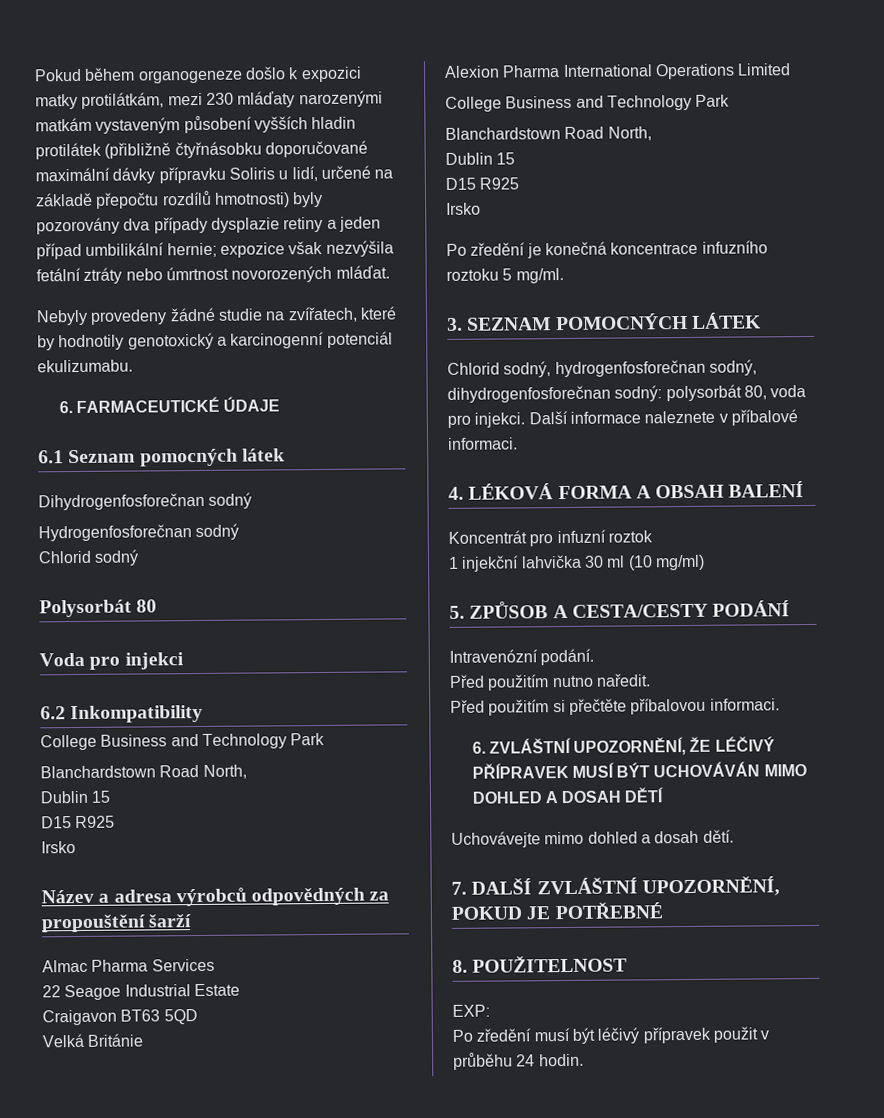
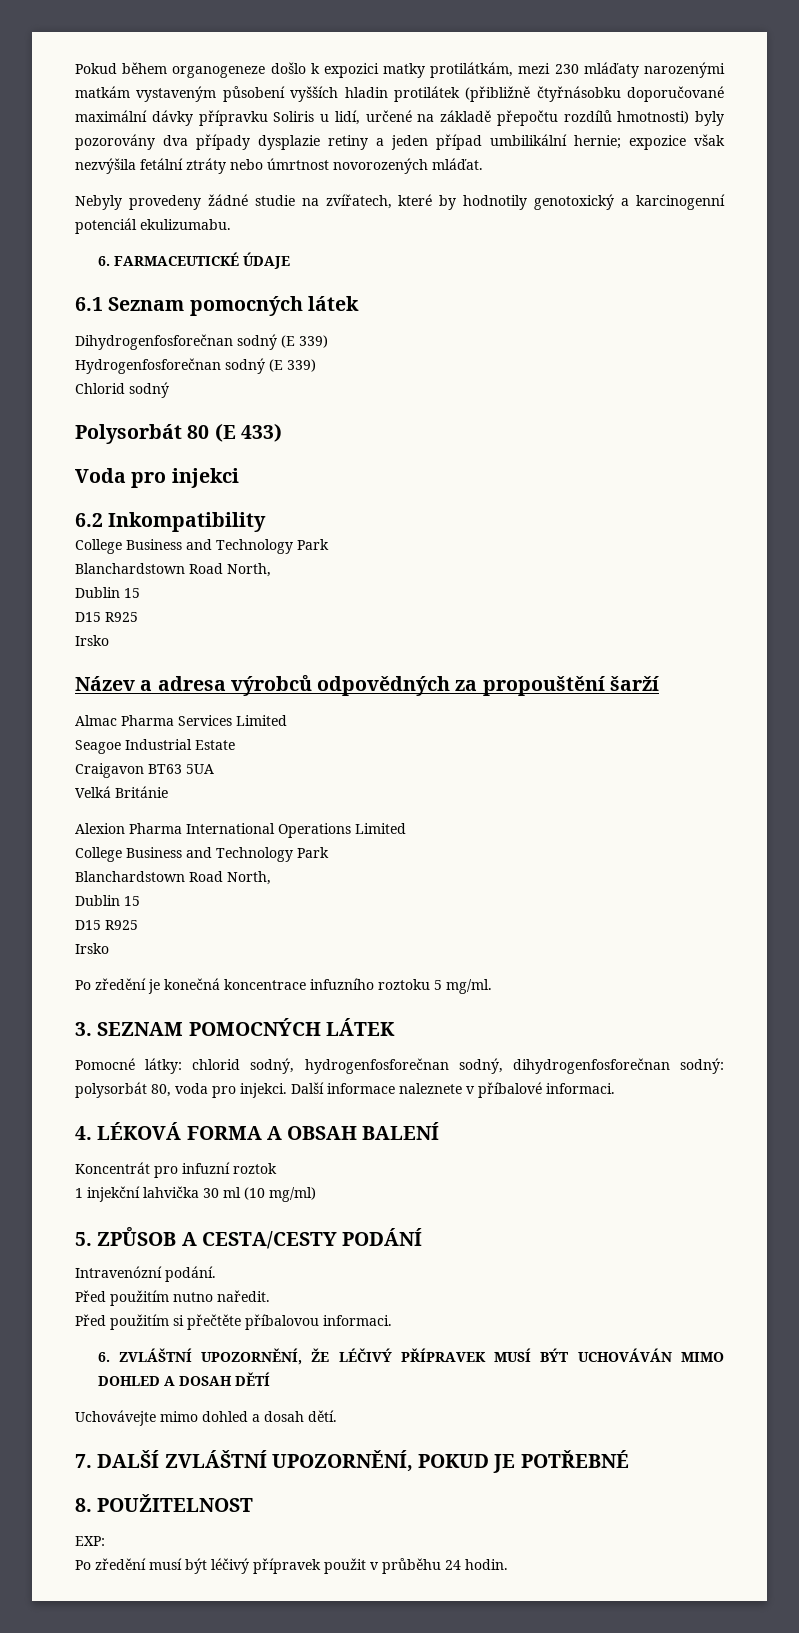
(253, 500) none -> [281,335,328,348] (E 339)
(240, 532) none -> [269,359,316,372] (E 339)
(158, 606) none -> [214,423,282,442] (E 433)
[42,985,61,998] // 22 -> [236,715,287,726] Limited //
[163,1009,198,1025] 5QD -> [186,764,214,774] 5UA
[447,362,500,375] Chlorid -> [75,1058,241,1074] Pomocné látky: chlorid

